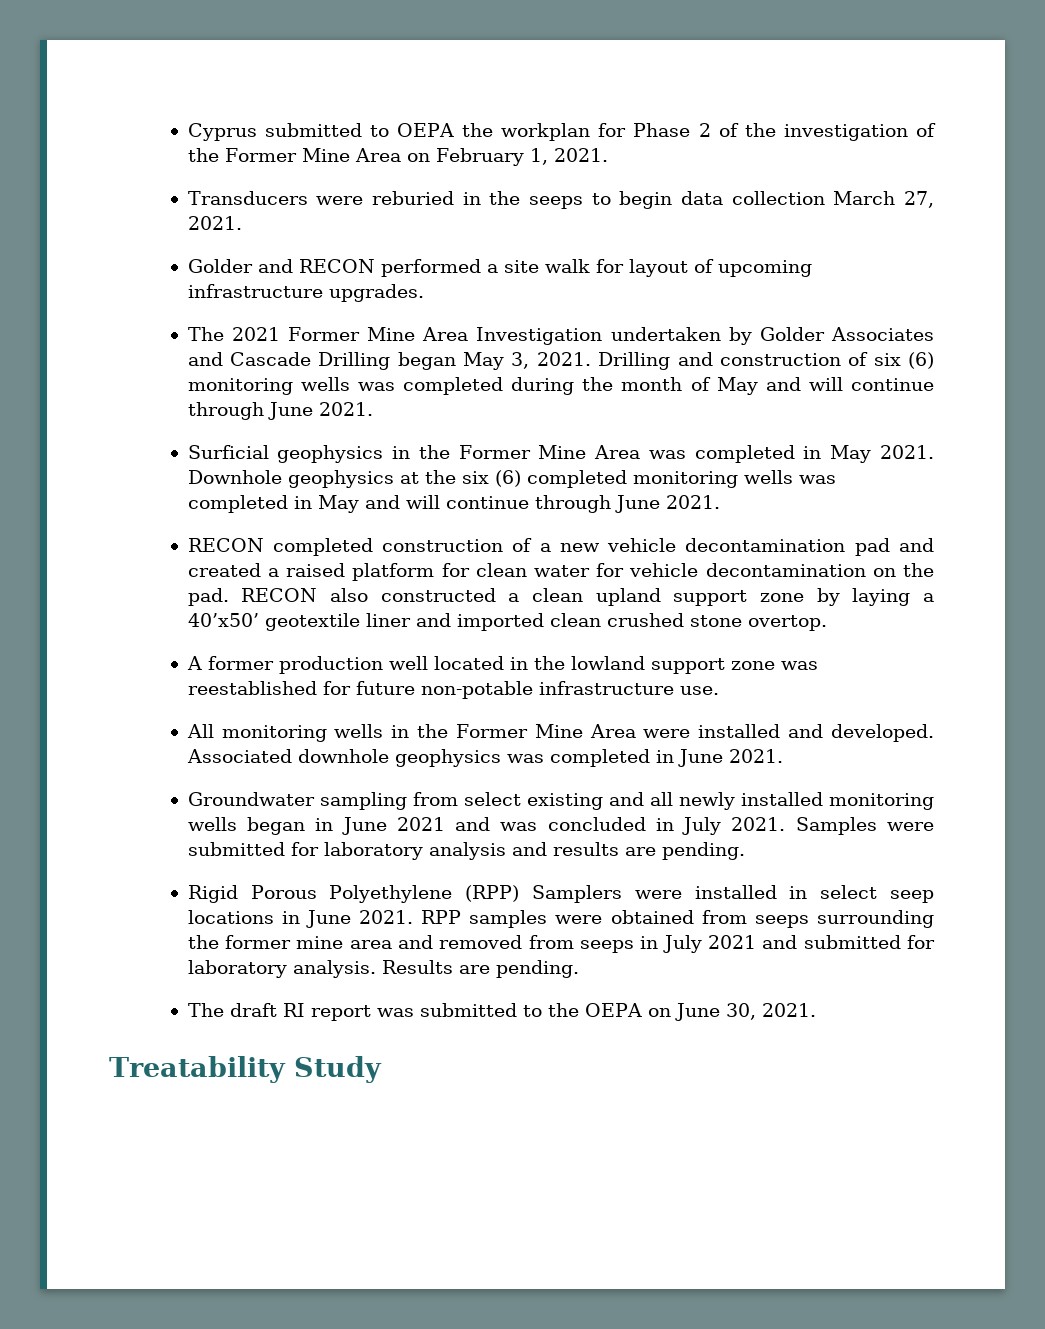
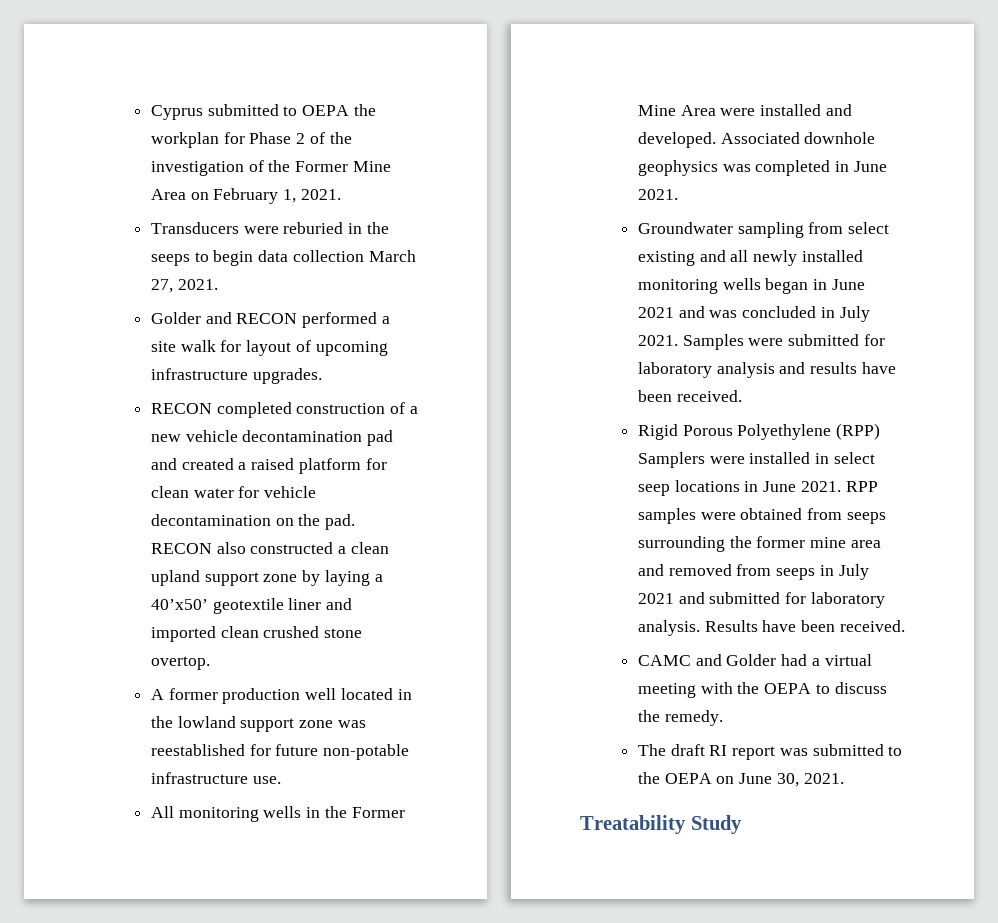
[187,327,935,345] [187,352,935,370] [187,377,935,395] [187,402,373,420] [187,445,935,463] [187,470,836,488] [187,495,720,513] // The 2021 Former Mine Area Investigation undertaken by Golder Associates and Cascade Drilling began May 3, 2021. Drilling and construction of six (6) monitoring wells was completed during the month of May and will continue through June 2021. // Surficial geophysics in the Former Mine Area was completed in May 2021. Downhole geophysics at the six (6) completed monitoring wells was completed in May and will continue through June 2021. -> (322, 376) none
[624,842,745,860] are pending. -> [861,362,896,374] [637,390,742,402] have been received.
[458,960,579,978] are pending. -> [762,620,905,632] [637,654,872,666] [637,682,887,698] [637,710,723,726] have been received. // CAMC and Golder had a virtual meeting with the OEPA to discuss the remedy.

